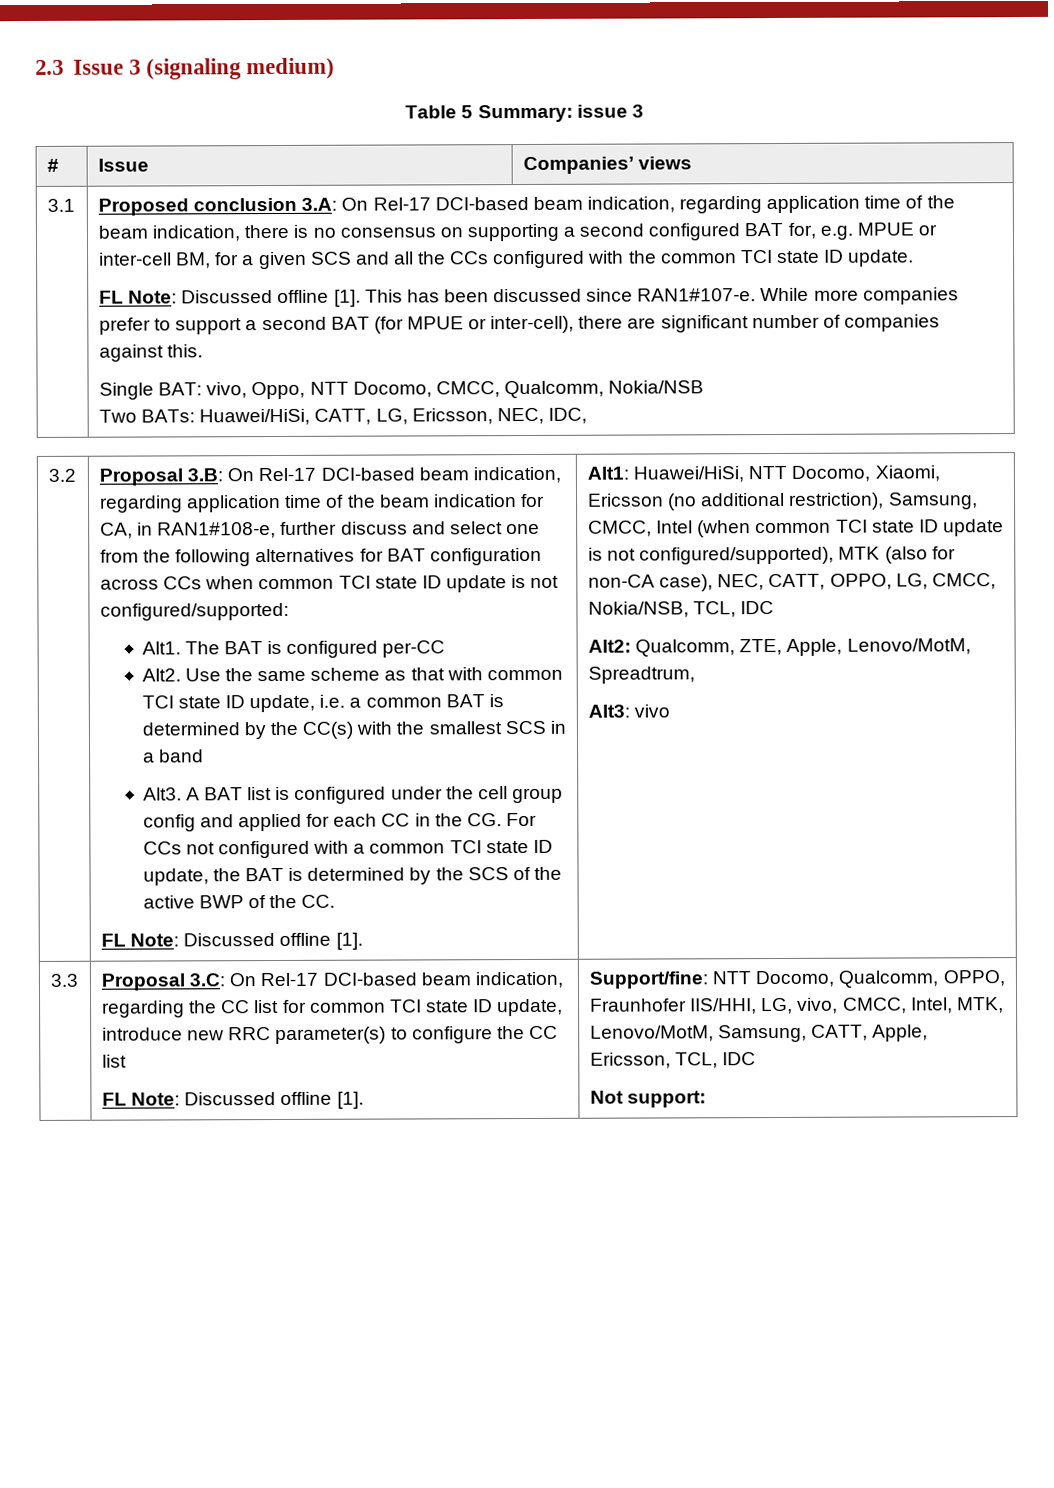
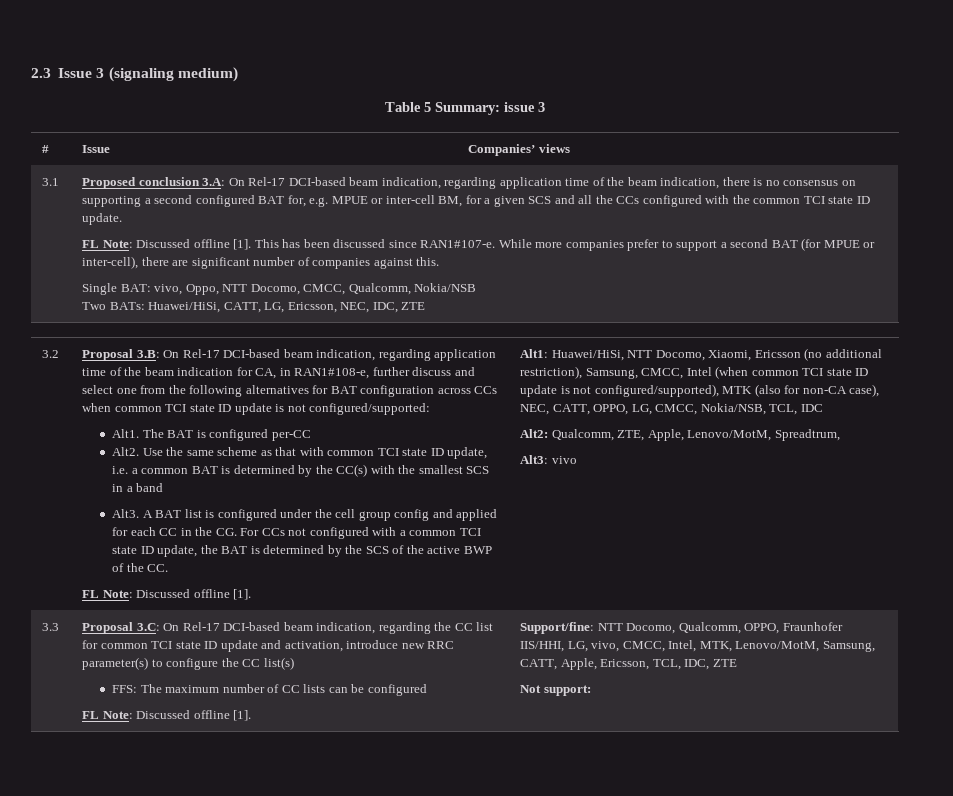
(587, 415) none -> [401,302,426,310] ZTE
[497,998,564,1017] update, -> [220,640,343,652] update and activation,
[101,1054,127,1068] list -> [263,657,294,670] [111,684,427,696] list(s) // FFS: The maximum number of CC lists can be configured
[722,1052,757,1066] IDC -> [684,659,737,670] IDC, ZTE

